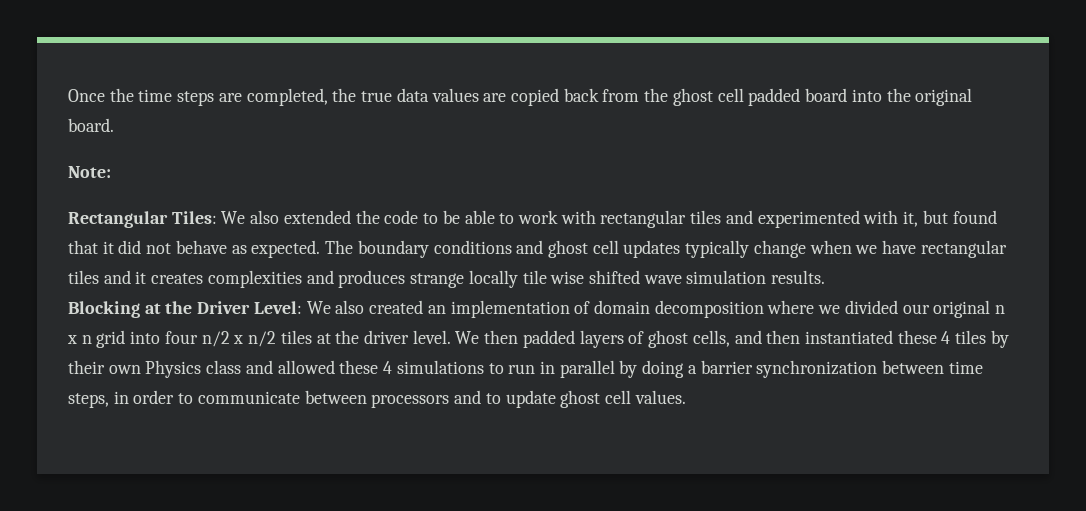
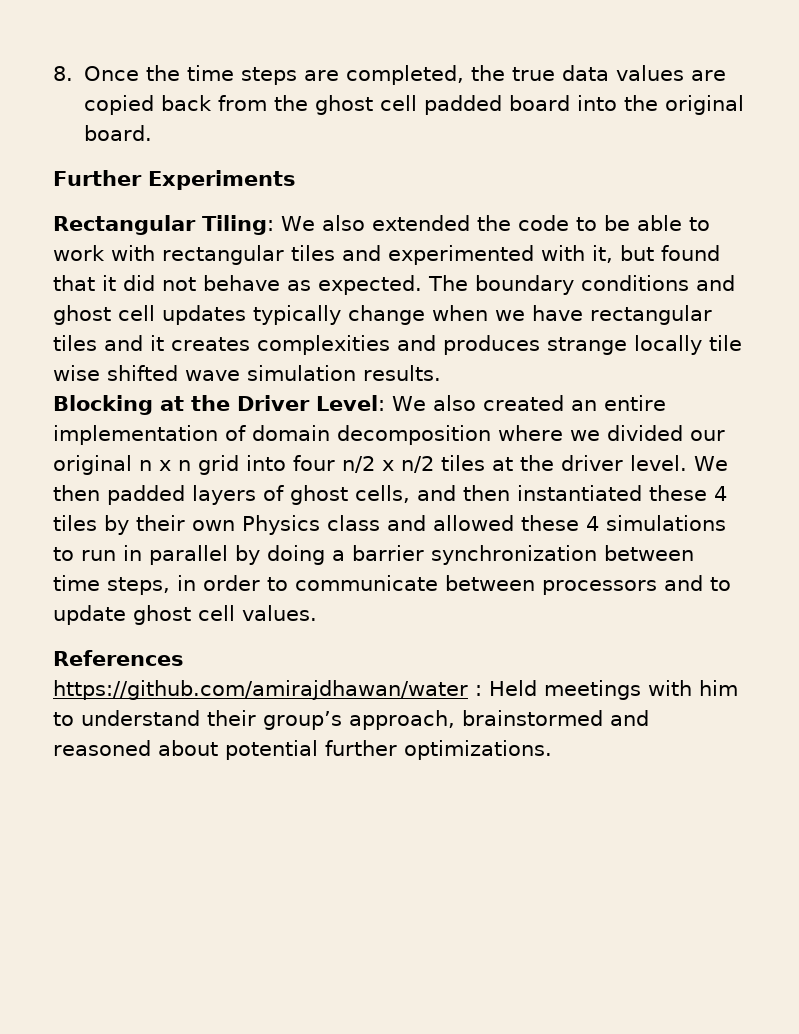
(68, 95) none -> [53,66,73,81] 8.
[68,166,111,178] Note: -> [53,170,296,190] Further Experiments
[171,211,217,224] Tiles: -> [202,215,274,235] Tiling:
(446, 309) none -> [603,395,666,411] entire
(686, 397) none -> [53,650,184,666] [53,680,738,700] [53,710,649,730] [53,740,552,760] // References // https://github.com/amirajdhawan/water : Held meetings with him to understand their group’s approach, brainstormed and reasoned about potential further optimizations.

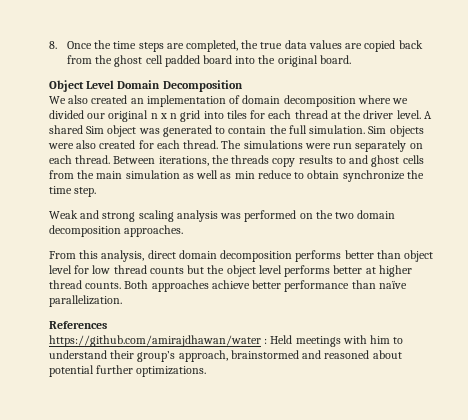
[53,170,296,190] [53,215,710,235] [53,245,720,265] [53,275,735,295] [53,305,712,325] [53,335,742,355] [53,365,441,381] [53,395,385,415] Further Experiments // Rectangular Tiling: We also extended the code to be able to work with rectangular tiles and experimented with it, but found that it did not behave as expected. The boundary conditions and ghost cell updates typically change when we have rectangular tiles and it creates complexities and produces strange locally tile wise shifted wave simulation results. // Blocking at the Driver Level: -> [49,80,243,92] Object Level Domain Decomposition //
[603,395,666,411] entire -> (144, 101) none
[293,455,728,473] [53,485,727,505] [53,515,726,535] [53,545,694,565] [53,575,731,595] [53,605,317,625] four n/2 x n/2 tiles at the driver level. We then padded layers of ghost cells, and then instantiated these 4 tiles by their own Physics class and allowed these 4 simulations to run in parallel by doing a barrier synchronization between time steps, in order to communicate between processors and to update ghost cell values. -> [226,110,432,119] [49,125,424,137] [48,140,423,152] [49,155,424,167] [49,170,424,182] [49,186,97,197] [49,210,396,222] [49,225,184,237] [49,250,434,262] [49,265,412,277] [49,280,407,292] [49,295,122,307] tiles for each thread at the driver level. A shared Sim object was generated to contain the full simulation. Sim objects were also created for each thread. The simulations were run separately on each thread. Between iterations, the threads copy results to and ghost cells from the main simulation as well as min reduce to obtain synchronize the time step. // Weak and strong scaling analysis was performed on the two domain decomposition approaches. // From this analysis, direct domain decomposition performs better than object level for low thread counts but the object level performs better at higher thread counts. Both approaches achieve better performance than naïve parallelization.

